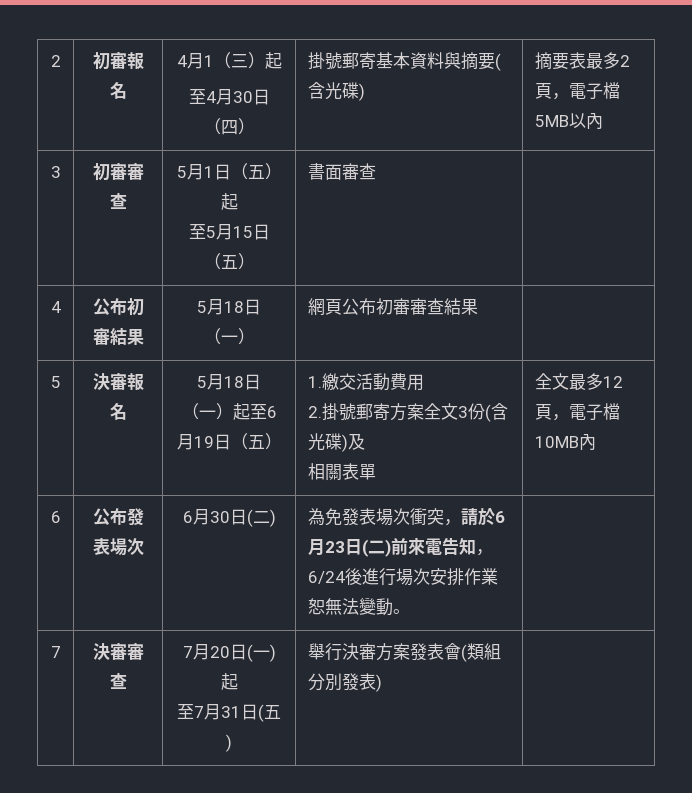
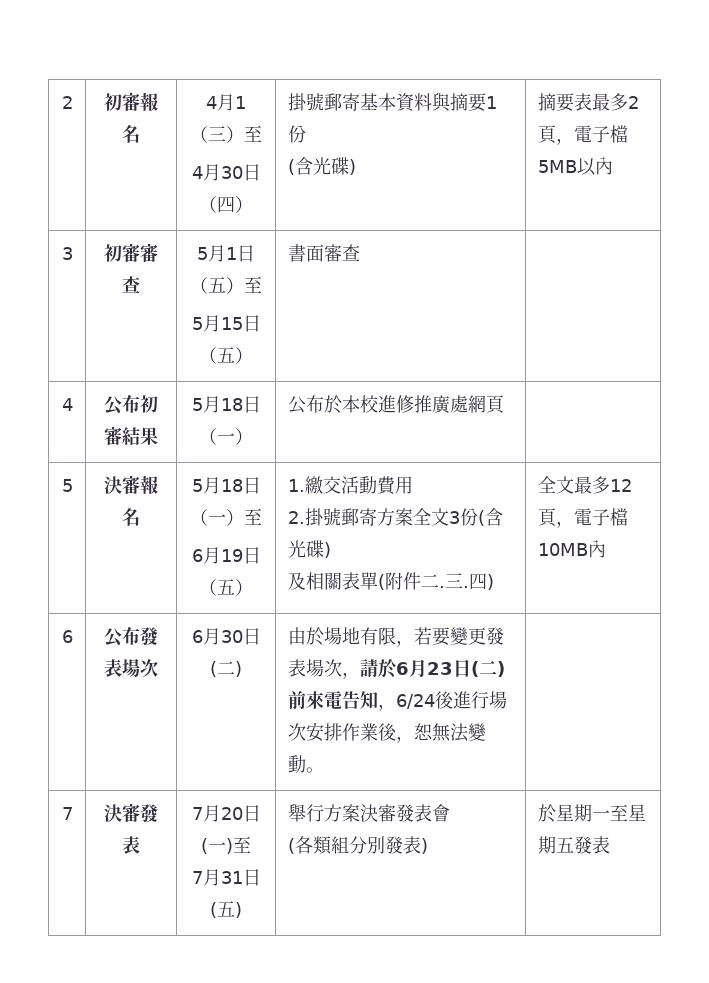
[264,52,282,69] [188,89,206,104] 起 // 至 -> [244,125,262,142] 至 //
(495, 61) none -> [485,96,497,109] [287,125,306,143] 1份 //
[220,193,238,210] [188,224,206,239] 起 // 至 -> [244,276,262,293] 至 //
[307,298,478,316] 網頁公布初審審查結果 -> [287,395,505,414] 公布於本校進修推廣處網頁
[232,403,267,420] 起至 -> [244,508,262,525] 至 //
(348, 443) none -> (331, 550) //
(365, 441) // -> (306, 581) none
(376, 472) none -> [377,572,494,590] (附件二.三.四)
[307,508,444,526] 為免發表場次衝突 -> [287,627,504,647] [287,659,342,677] 由於場地有限，若要變更發表場次
(498, 576) none -> [377,723,414,743] 後，
[126,643,144,660] [109,673,127,689] 審查 -> [140,804,158,822] [122,836,140,854] 發表
[220,673,238,690] [177,704,194,719] 起 // 至 -> [233,836,251,853] 至 //
[341,643,410,661] 決審方案 -> [323,804,396,822] 方案決審
[460,644,467,662] ( -> [287,836,313,854] // (各
(382, 683) none -> [537,804,646,823] [537,836,610,854] 於星期一至星期五發表

